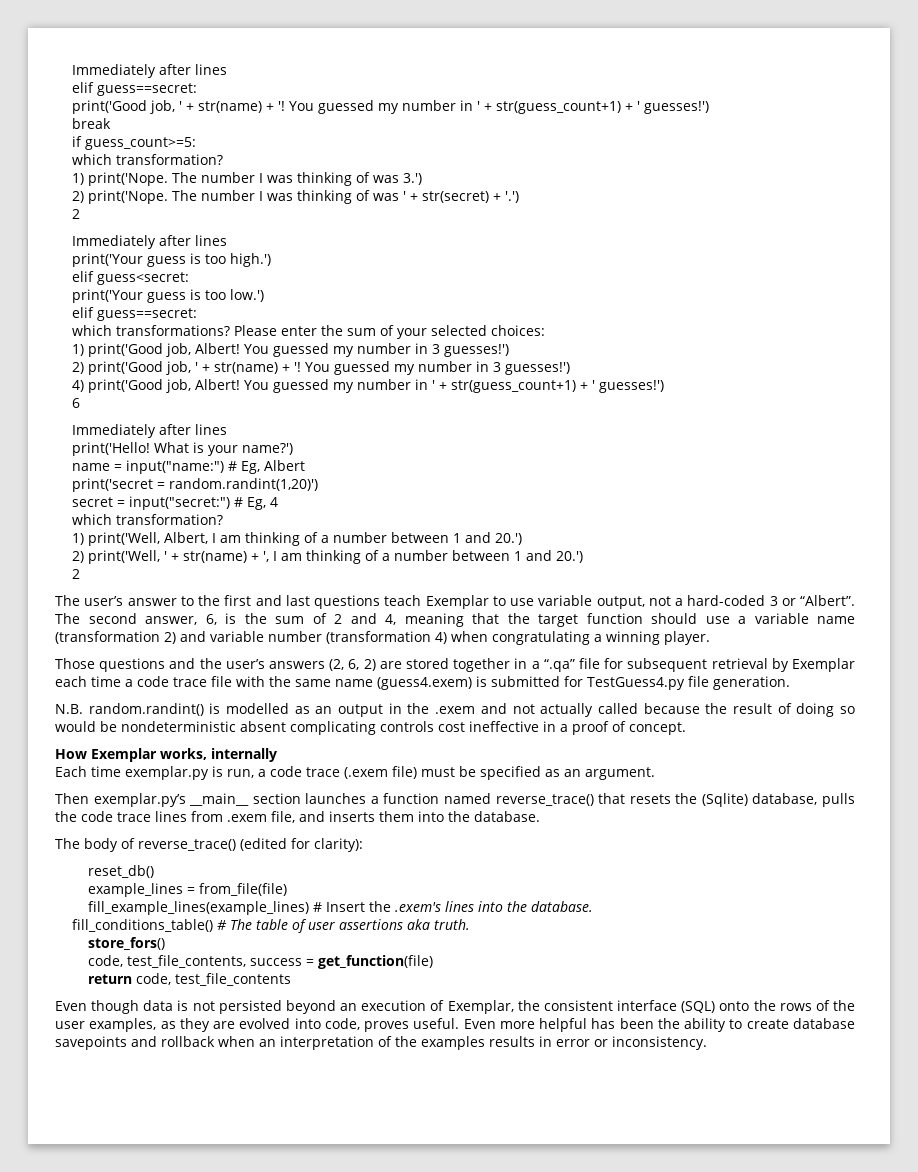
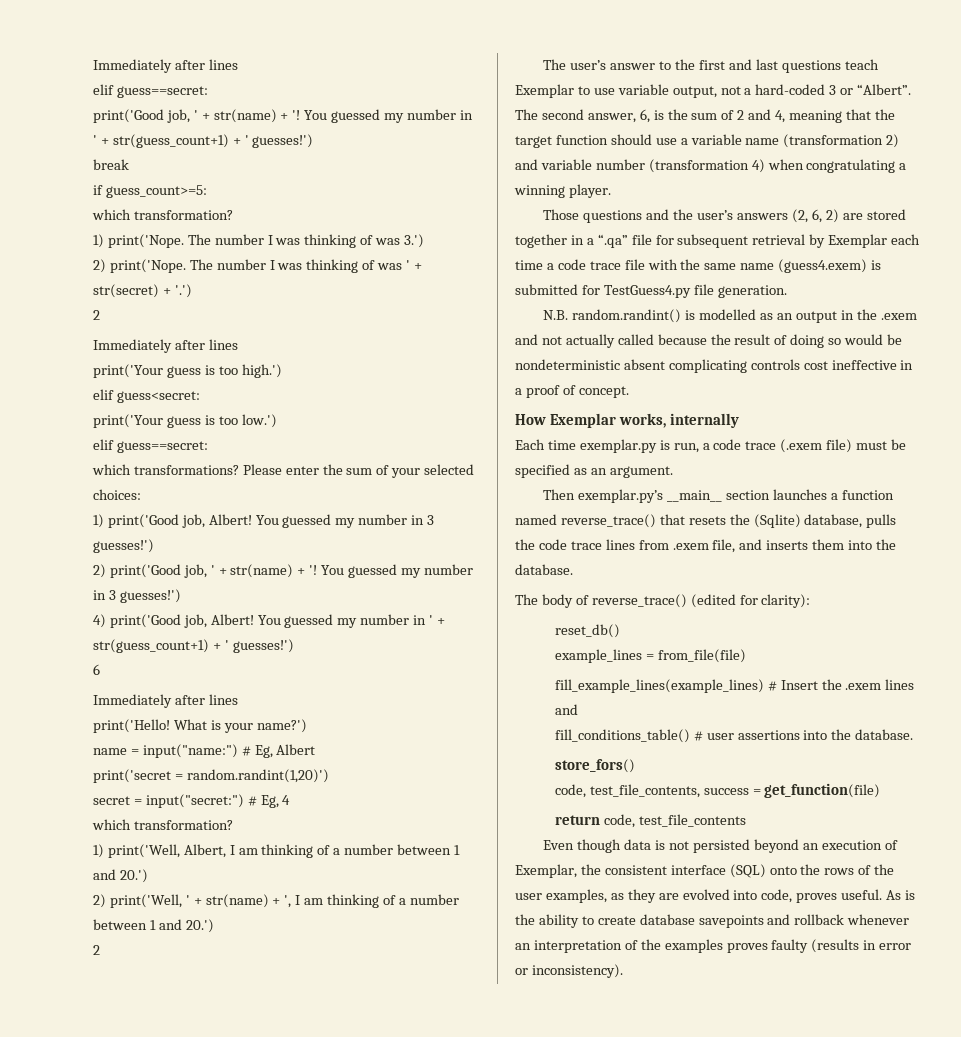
[395,901,594,912] [71,919,470,933] .exem's lines into the database. // fill_conditions_table() # The table of user assertions aka truth. -> [845,679,915,690] [554,704,578,715] [554,729,914,743] .exem lines and // fill_conditions_table() # user assertions into the database.
[463,1018,654,1032] Even more helpful has been -> [886,890,916,900] As is
[218,1036,255,1047] when -> [847,914,910,925] whenever
[489,1036,535,1047] results -> [726,939,860,953] proves faulty (results
[612,1036,707,1050] inconsistency. -> [531,964,623,978] inconsistency).

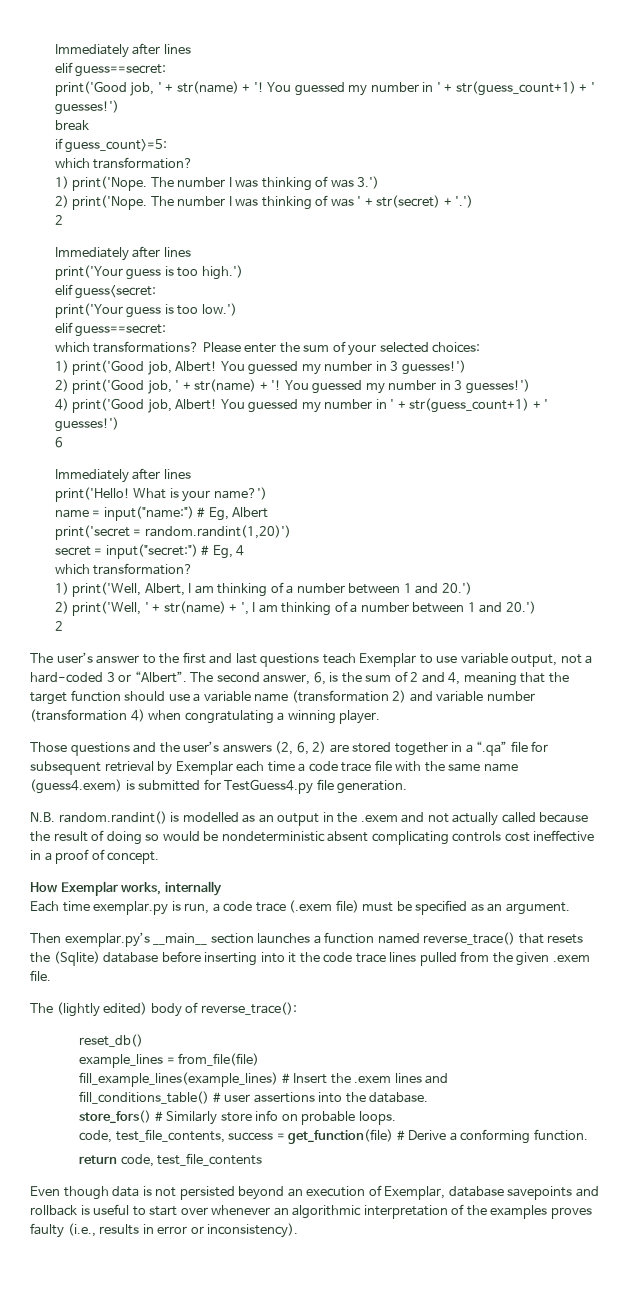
[804,514,897,528] [515,539,897,553] [515,564,573,575] [515,594,811,608] database, pulls the code trace lines from .exem file, and inserts them into the database. // The body of reverse_trace() (edited for clarity): -> [103,951,590,966] [30,970,51,981] [30,1002,297,1017] database before inserting into it the code trace lines pulled from the given .exem file. // The (lightly edited) body of reverse_trace():
(635, 766) none -> [154,1110,396,1125] # Similarly store info on probable loops.
(881, 790) none -> [396,1129,588,1144] # Derive a conforming function.
[580,864,895,878] [515,889,916,903] [515,914,845,928] the consistent interface (SQL) onto the rows of the user examples, as they are evolved into code, proves useful. As is the ability to create database savepoints and rollback -> [448,1186,599,1200] [30,1204,208,1216] database savepoints and rollback is useful to start over
(531, 946) none -> [292,1205,362,1219] algorithmic
[811,939,860,953] (results -> [67,1223,140,1237] (i.e., results

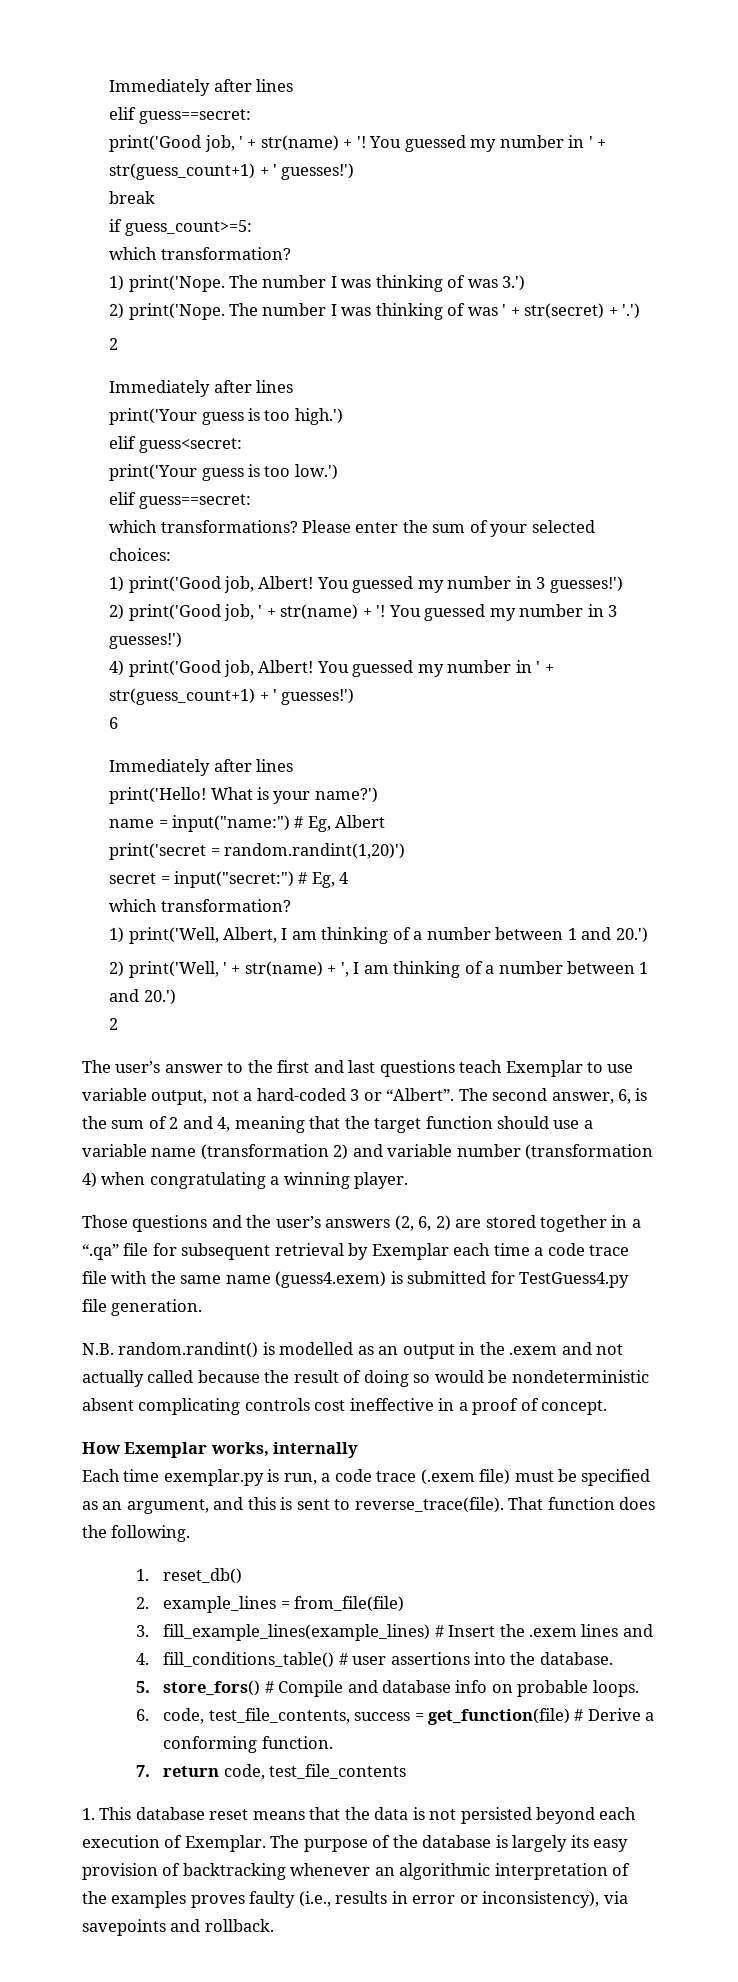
[505,902,570,915] [30,932,584,947] [30,951,590,966] [30,970,51,981] [30,1002,297,1017] argument. // Then exemplar.py’s __main__ section launches a function named reverse_trace() that resets the (Sqlite) database before inserting into it the code trace lines pulled from the given .exem file. // The (lightly edited) body of reverse_trace(): // -> [126,1497,656,1514] [82,1525,191,1542] [136,1569,150,1581] argument, and this is sent to reverse_trace(file). That function does the following. // 1.
(144, 1040) none -> [136,1597,150,1609] 2.
(260, 1059) none -> [136,1625,150,1637] 3.
(449, 1078) none -> [136,1653,150,1665] 4.
(429, 1097) none -> [136,1681,151,1693] 5.
[166,1111,252,1125] Similarly store -> [278,1680,451,1697] Compile and database
(396, 1118) none -> [136,1709,150,1721] 6.
(588, 1135) none -> [136,1765,151,1777] 7.
[30,1186,109,1200] Even though -> [82,1807,370,1820] 1. This database reset means that the
[287,1188,303,1197] an -> [599,1807,637,1820] each
[384,1186,599,1200] [30,1204,208,1216] Exemplar, database savepoints and rollback is useful to start over -> [184,1835,629,1852] [82,1863,286,1880] Exemplar. The purpose of the database is largely its easy provision of backtracking
[207,1223,299,1238] inconsistency). -> [482,1891,628,1908] [82,1919,274,1936] inconsistency), via savepoints and rollback.

